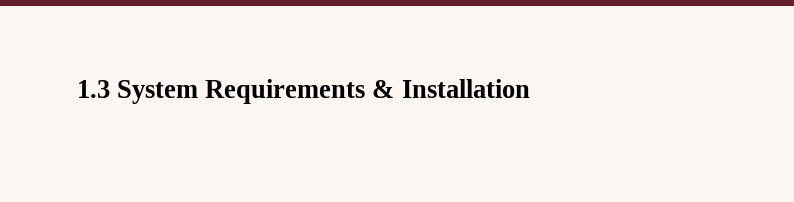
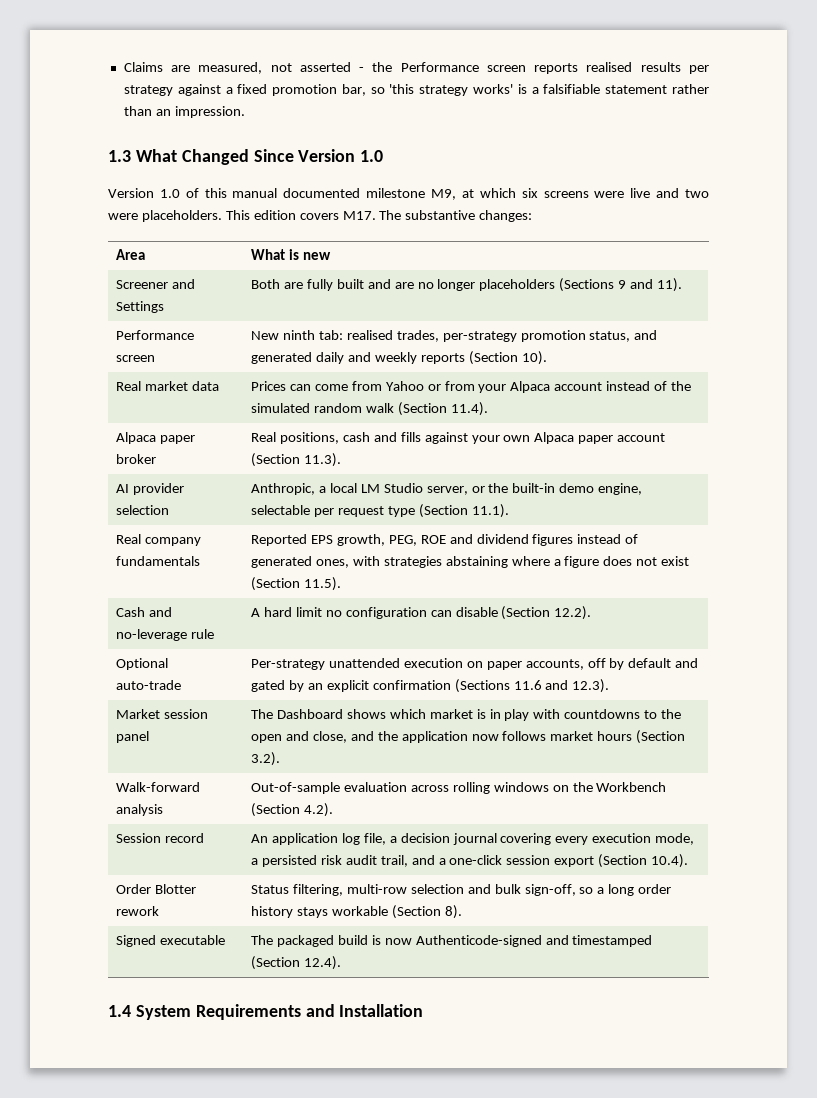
[77,80,110,98] 1.3 -> [123,62,709,74] [123,84,709,96] [123,106,245,118] [108,149,384,165] [108,188,710,200] [108,210,533,222] [116,249,146,260] [251,249,331,260] [116,279,195,289] [116,301,165,313] [251,278,682,292] [116,330,195,340] [116,355,156,362] [251,330,658,342] [251,351,547,365] [116,381,219,391] [251,381,691,393] [251,402,488,416] [116,432,195,444] [116,454,157,464] [251,432,666,444] [251,453,341,467] [116,483,184,495] [116,505,170,515] [251,483,643,495] [251,504,509,518] [116,534,201,546] [116,556,201,566] [251,534,639,546] [251,556,690,568] [251,577,341,591] [116,607,172,617] [116,629,214,641] [251,606,592,620] [116,658,169,670] [116,680,182,690] [251,658,699,670] [251,679,610,693] [116,709,208,719] [116,731,150,743] [251,709,682,721] [251,730,686,744] [251,752,281,766] [116,782,201,792] [116,804,164,816] [251,782,667,794] [251,803,333,817] [116,833,204,843] [251,833,695,845] [251,854,689,868] [116,884,196,894] [116,906,160,916] [251,884,672,896] [251,905,462,919] [116,935,225,947] [251,935,653,947] [251,956,341,970] [108,1005,131,1017] Claims are measured, not asserted - the Performance screen reports realised results per strategy against a fixed promotion bar, so 'this strategy works' is a falsifiable statement rather than an impression. // 1.3 What Changed Since Version 1.0 // Version 1.0 of this manual documented milestone M9, at which six screens were live and two were placeholders. This edition covers M17. The substantive changes: // Area | What is new // Screener and Settings | Both are fully built and are no longer placeholders (Sections 9 and 11). // Performance screen | New ninth tab: realised trades, per-strategy promotion status, and generated daily and weekly reports (Section 10). // Real market data | Prices can come from Yahoo or from your Alpaca account instead of the simulated random walk (Section 11.4). // Alpaca paper broker | Real positions, cash and fills against your own Alpaca paper account (Section 11.3). // AI provider selection | Anthropic, a local LM Studio server, or the built-in demo engine, selectable per request type (Section 11.1). // Real company fundamentals | Reported EPS growth, PEG, ROE and dividend figures instead of generated ones, with strategies abstaining where a figure does not exist (Section 11.5). // Cash and no-leverage rule | A hard limit no configuration can disable (Section 12.2). // Optional auto-trade | Per-strategy unattended execution on paper accounts, off by default and gated by an explicit confirmation (Sections 11.6 and 12.3). // Market session panel | The Dashboard shows which market is in play with countdowns to the open and close, and the application now follows market hours (Section 3.2). // Walk-forward analysis | Out-of-sample evaluation across rolling windows on the Workbench (Section 4.2). // Session record | An application log file, a decision journal covering every execution mode, a persisted risk audit trail, and a one-click session export (Section 10.4). // Order Blotter rework | Status filtering, multi-row selection and bulk sign-off, so a long order history stays workable (Section 8). // Signed executable | The packaged build is now Authenticode-signed and timestamped (Section 12.4). // 1.4
[372,80,395,98] & -> [305,1004,335,1017] and

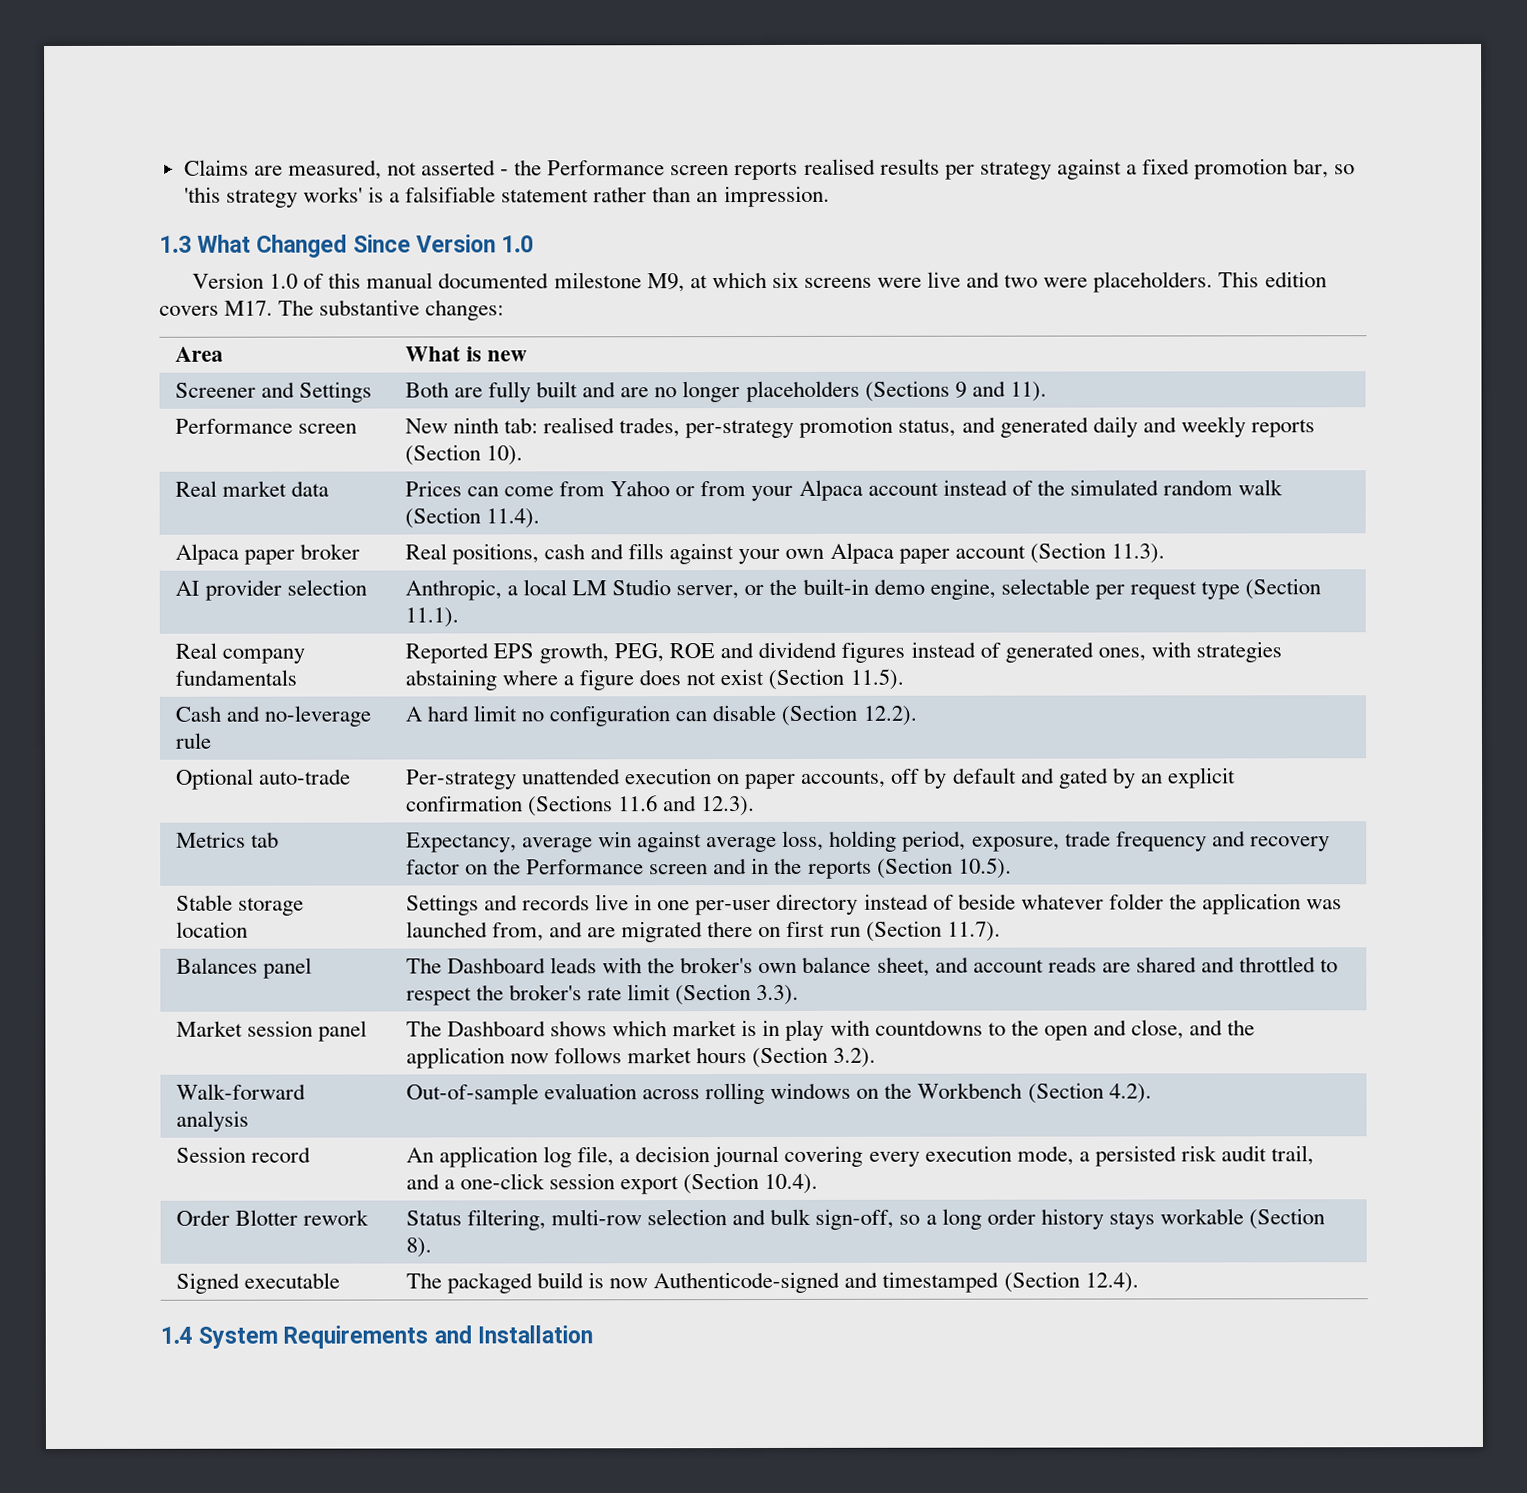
(610, 686) none -> [175,831,279,848] [405,830,1330,853] [405,857,1012,879] [175,894,304,916] [175,921,248,938] [405,893,1343,916] [405,920,1001,943] [175,957,312,979] [405,956,1339,977] [405,984,800,1006] // Metrics tab | Expectancy, average win against average loss, holding period, exposure, trade frequency and recovery factor on the Performance screen and in the reports (Section 10.5). // Stable storage location | Settings and records live in one per-user directory instead of beside whatever folder the application was launched from, and are migrated there on first run (Section 11.7). // Balances panel | The Dashboard leads with the broker's own balance sheet, and account reads are shared and throttled to respect the broker's rate limit (Section 3.3).

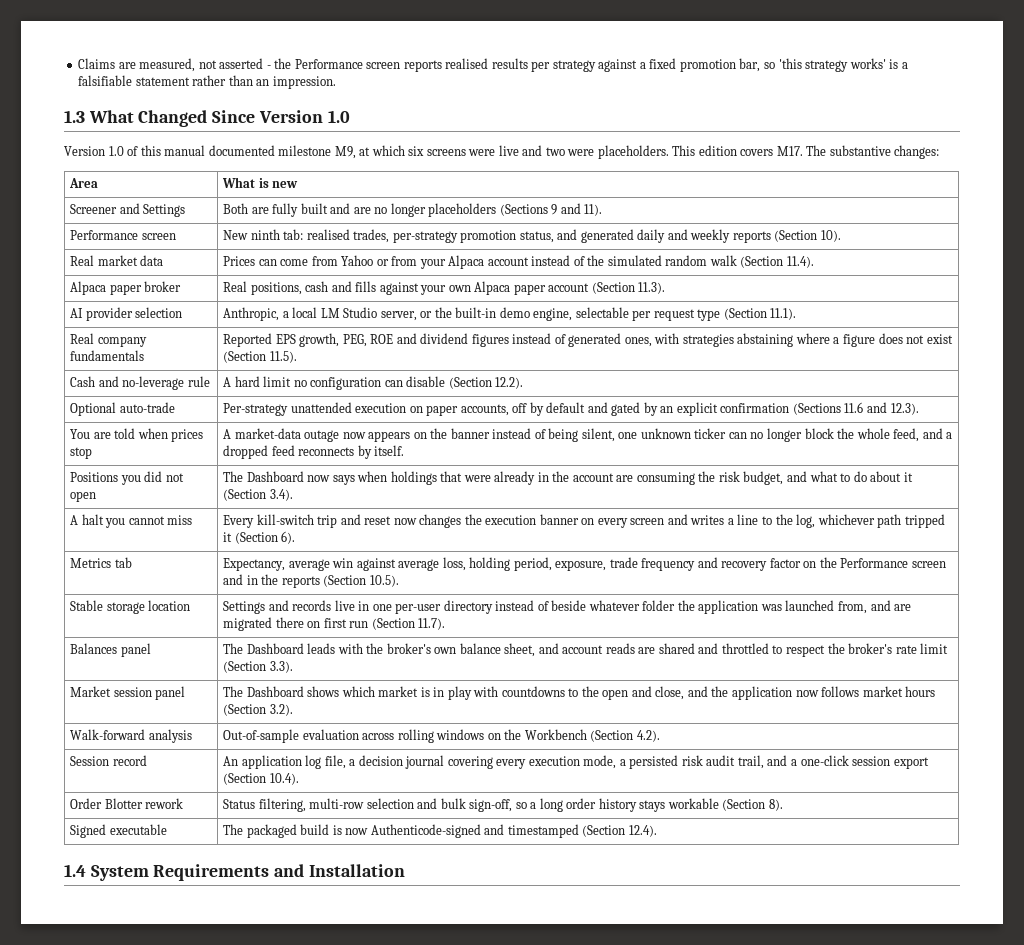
(756, 806) none -> [70,428,204,442] [70,447,93,459] [223,428,953,442] [223,445,405,459] [70,471,184,485] [70,491,97,502] [223,471,913,485] [223,489,293,501] [70,514,193,528] [223,514,945,528] [223,531,296,544] // You are told when prices stop | A market-data outage now appears on the banner instead of being silent, one unknown ticker can no longer block the whole feed, and a dropped feed reconnects by itself. // Positions you did not open | The Dashboard now says when holdings that were already in the account are consuming the risk budget, and what to do about it (Section 3.4). // A halt you cannot miss | Every kill-switch trip and reset now changes the execution banner on every screen and writes a line to the log, whichever path tripped it (Section 6).

